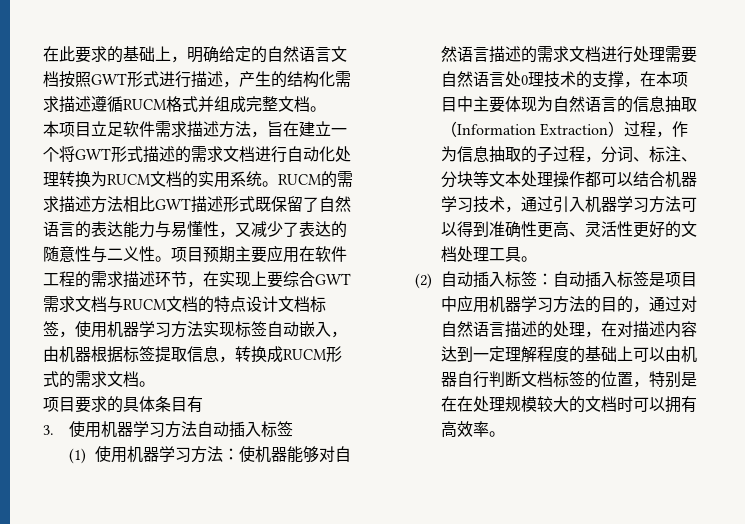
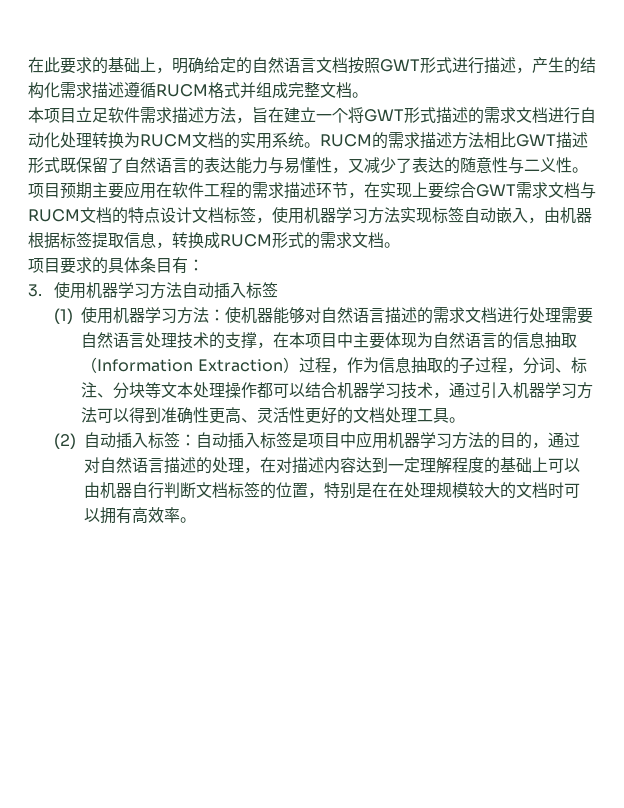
(203, 404) none -> [188,259,204,271] ：
[520,75,528,85] 0 -> (162, 340) none

